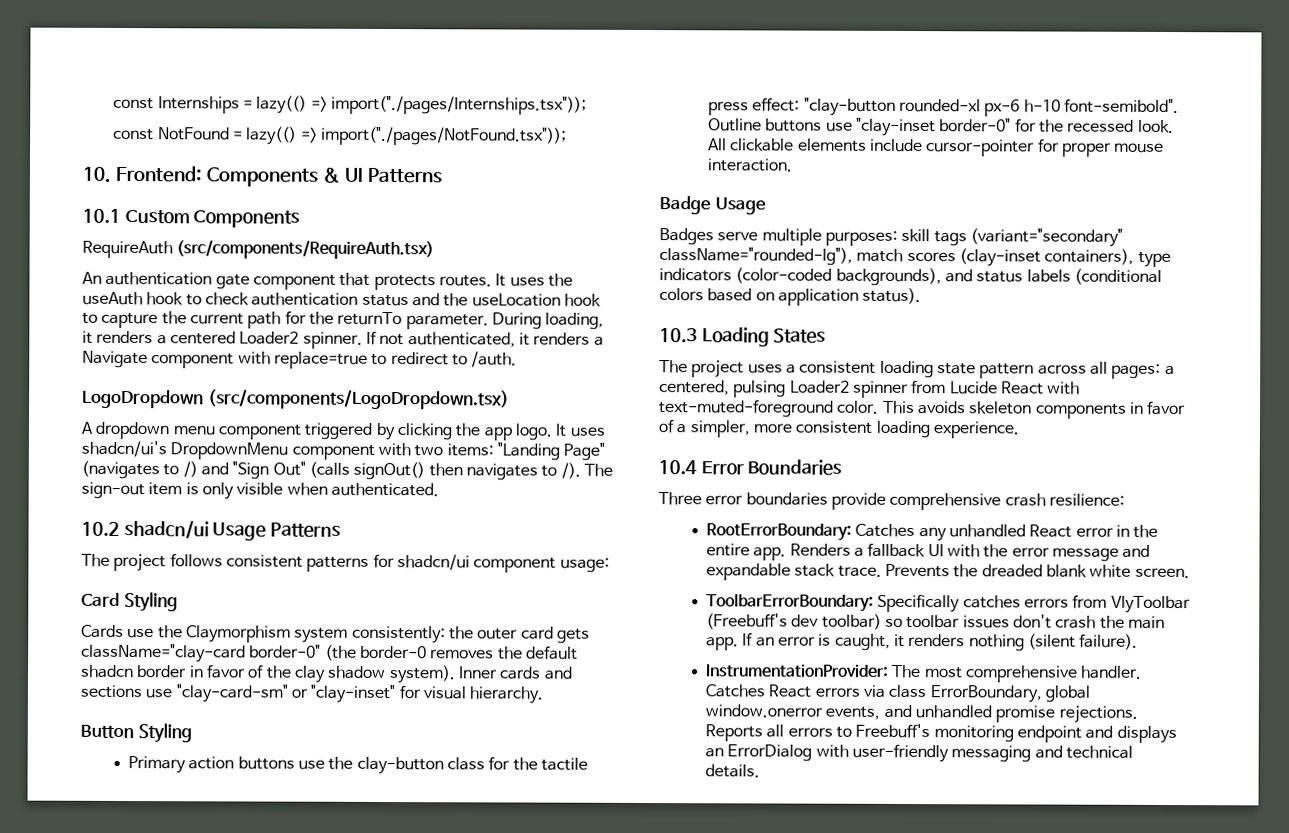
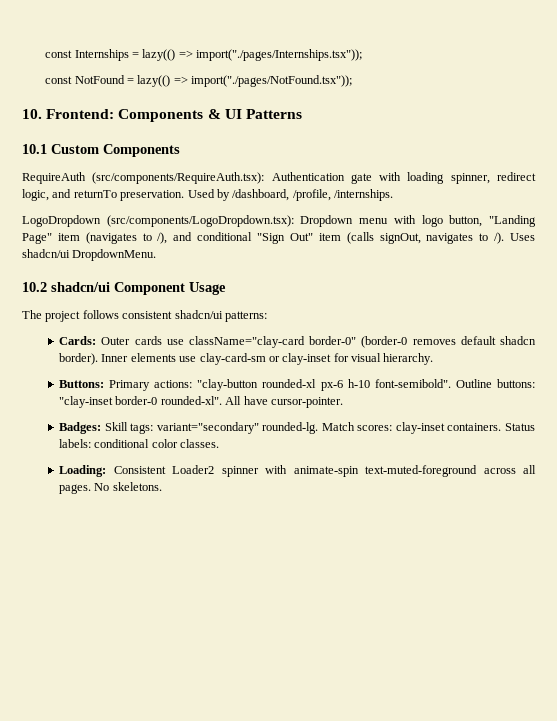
[176,240,435,260] [82,271,573,291] [82,291,601,307] [82,310,605,330] [82,330,604,349] [82,350,518,369] [82,389,510,410] [81,421,605,441] [81,440,494,460] (src/components/RequireAuth.tsx) // An authentication gate component that protects routes. It uses the useAuth hook to check authentication status and the useLocation hook to capture the current path for the returnTo parameter. During loading, it renders a centered Loader2 spinner. If not authenticated, it renders a Navigate component with replace=true to redirect to /auth. // LogoDropdown (src/components/LogoDropdown.tsx) // A dropdown menu component triggered by clicking the app logo. It uses shadcn/ui's DropdownMenu component with two items: -> [92,172,536,184] [22,189,393,201] [22,215,483,227] (src/components/RequireAuth.tsx): Authentication gate with loading spinner, redirect logic, and returnTo preservation. Used by /dashboard, /profile, /internships. // LogoDropdown (src/components/LogoDropdown.tsx): Dropdown menu with logo button,
(606, 451) none -> [57,233,80,241] item
[182,461,613,481] [81,481,439,500] /) and "Sign Out" (calls signOut() then navigates to /). The sign-out item is only visible when authenticated. -> [157,232,536,244] [22,249,157,261] /), and conditional "Sign Out" item (calls signOut, navigates to /). Uses shadcn/ui DropdownMenu.
[212,522,342,541] Usage Patterns -> [114,282,226,295] Component Usage
[306,553,610,573] [81,592,178,612] [81,624,590,644] [81,643,578,663] [80,664,573,684] [80,684,544,704] [80,723,192,743] [128,756,588,775] [708,97,801,116] patterns for shadcn/ui component usage: // Card Styling // Cards use the Claymorphism system consistently: the outer card gets className="clay-card border-0" (the border-0 removes the default shadcn border in favor of the clay shadow system). Inner cards and sections use "clay-card-sm" or "clay-inset" for visual hierarchy. // Button Styling // Primary action buttons use the clay-button class for the tactile press effect: -> [174,310,267,322] [59,336,536,348] [59,353,434,365] [59,380,193,391] shadcn/ui patterns: // Cards: Outer cards use className="clay-card border-0" (border-0 removes default shadcn border). Inner elements use clay-card-sm or clay-inset for visual hierarchy. // Buttons: Primary actions:
[765,117,1174,137] [708,138,1165,157] [707,158,793,172] [659,196,766,215] [659,228,1123,247] [659,247,1171,268] [659,267,1162,287] [659,287,922,306] [659,327,827,347] [659,360,1175,379] [659,380,1081,399] [658,399,1187,419] [658,419,1019,439] [658,459,843,476] [658,492,1125,511] [706,523,1159,542] [706,542,1151,562] [706,563,1190,581] [706,593,1191,614] [706,613,1165,630] [706,632,1139,652] [705,664,1143,683] [705,684,1090,703] [705,704,1138,723] [705,723,1177,744] [705,743,1133,763] [705,764,761,778] buttons use "clay-inset border-0" for the recessed look. All clickable elements include cursor-pointer for proper mouse interaction. // Badge Usage // Badges serve multiple purposes: skill tags (variant="secondary" className="rounded-lg"), match scores (clay-inset containers), type indicators (color-coded backgrounds), and status labels (conditional colors based on application status). // 10.3 Loading States // The project uses a consistent loading state pattern across all pages: a centered, pulsing Loader2 spinner from Lucide React with text-muted-foreground color. This avoids skeleton components in favor of a simpler, more consistent loading experience. // 10.4 Error Boundaries // Three error boundaries provide comprehensive crash resilience: // RootErrorBoundary: Catches any unhandled React error in the entire app. Renders a fallback UI with the error message and expandable stack trace. Prevents the dreaded blank white screen. // ToolbarErrorBoundary: Specifically catches errors from VlyToolbar (Freebuff's dev toolbar) so toolbar issues don't crash the main app. If an error is caught, it renders nothing (silent failure). // InstrumentationProvider: The most comprehensive handler. Catches React errors via class ErrorBoundary, global window.onerror events, and unhandled promise rejections. Reports all errors to Freebuff's monitoring endpoint and displays an ErrorDialog with user-friendly messaging and technical details. -> [497,379,535,388] [59,396,343,408] [59,422,535,434] [59,439,220,448] [59,465,536,477] [59,482,162,494] buttons: "clay-inset border-0 rounded-xl". All have cursor-pointer. // Badges: Skill tags: variant="secondary" rounded-lg. Match scores: clay-inset containers. Status labels: conditional color classes. // Loading: Consistent Loader2 spinner with animate-spin text-muted-foreground across all pages. No skeletons.

